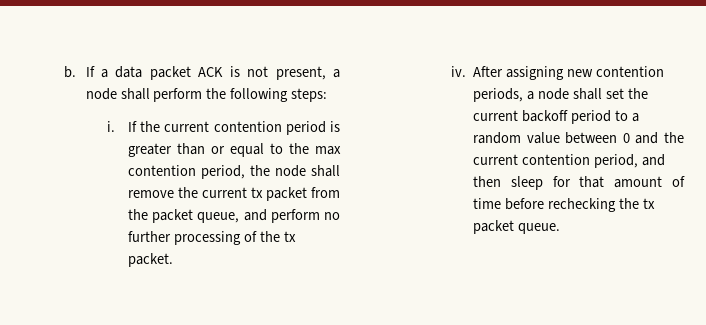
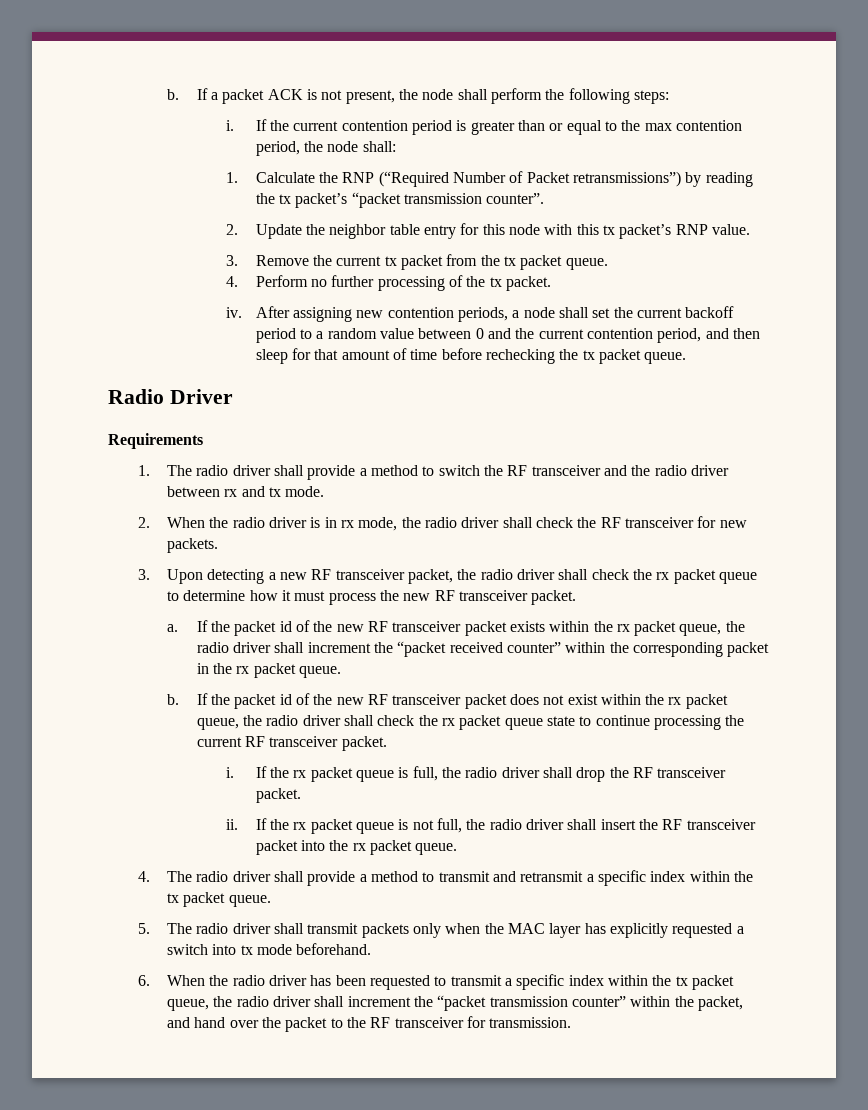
[115,66,143,78] data -> (218, 96) none
[333,69,340,78] a -> [398,89,418,100] the
[311,165,341,177] [128,190,175,198] shall remove -> [362,141,396,152] [226,171,753,187] [255,192,545,208] [226,223,750,239] [226,255,309,266] shall: // 1. Calculate the RNP (“Required Number of Packet retransmissions”) by reading the tx packet’s “packet transmission counter”. // 2. Update the neighbor table entry for this node with this tx packet’s RNP value. // 3. Remove
[152,209,320,223] packet queue, and perform -> [504,255,608,270] [226,275,308,287] tx packet queue. // 4. Perform
(560, 228) none -> [108,389,233,404] [108,433,203,449] [137,465,729,480] [167,486,325,497] [137,516,747,531] [167,538,219,553] [137,569,757,584] [167,590,577,605] [167,620,745,636] [196,641,770,657] [196,663,341,678] [167,693,728,709] [196,715,745,730] [196,736,387,751] [226,766,727,782] [255,788,301,803] [226,818,756,834] [255,840,458,855] [137,870,753,886] [167,892,271,907] [137,923,744,938] [167,943,372,955] [137,974,734,990] [167,995,743,1011] [167,1016,572,1032] // Radio Driver // Requirements // 1. The radio driver shall provide a method to switch the RF transceiver and the radio driver between rx and tx mode. // 2. When the radio driver is in rx mode, the radio driver shall check the RF transceiver for new packets. // 3. Upon detecting a new RF transceiver packet, the radio driver shall check the rx packet queue to determine how it must process the new RF transceiver packet. // a. If the packet id of the new RF transceiver packet exists within the rx packet queue, the radio driver shall increment the “packet received counter” within the corresponding packet in the rx packet queue. // b. If the packet id of the new RF transceiver packet does not exist within the rx packet queue, the radio driver shall check the rx packet queue state to continue processing the current RF transceiver packet. // i. If the rx packet queue is full, the radio driver shall drop the RF transceiver packet. // ii. If the rx packet queue is not full, the radio driver shall insert the RF transceiver packet into the rx packet queue. // 4. The radio driver shall provide a method to transmit and retransmit a specific index within the tx packet queue. // 5. The radio driver shall transmit packets only when the MAC layer has explicitly requested a switch into tx mode beforehand. // 6. When the radio driver has been requested to transmit a specific index within the tx packet queue, the radio driver shall increment the “packet transmission counter” within the packet, and hand over the packet to the RF transceiver for transmission.

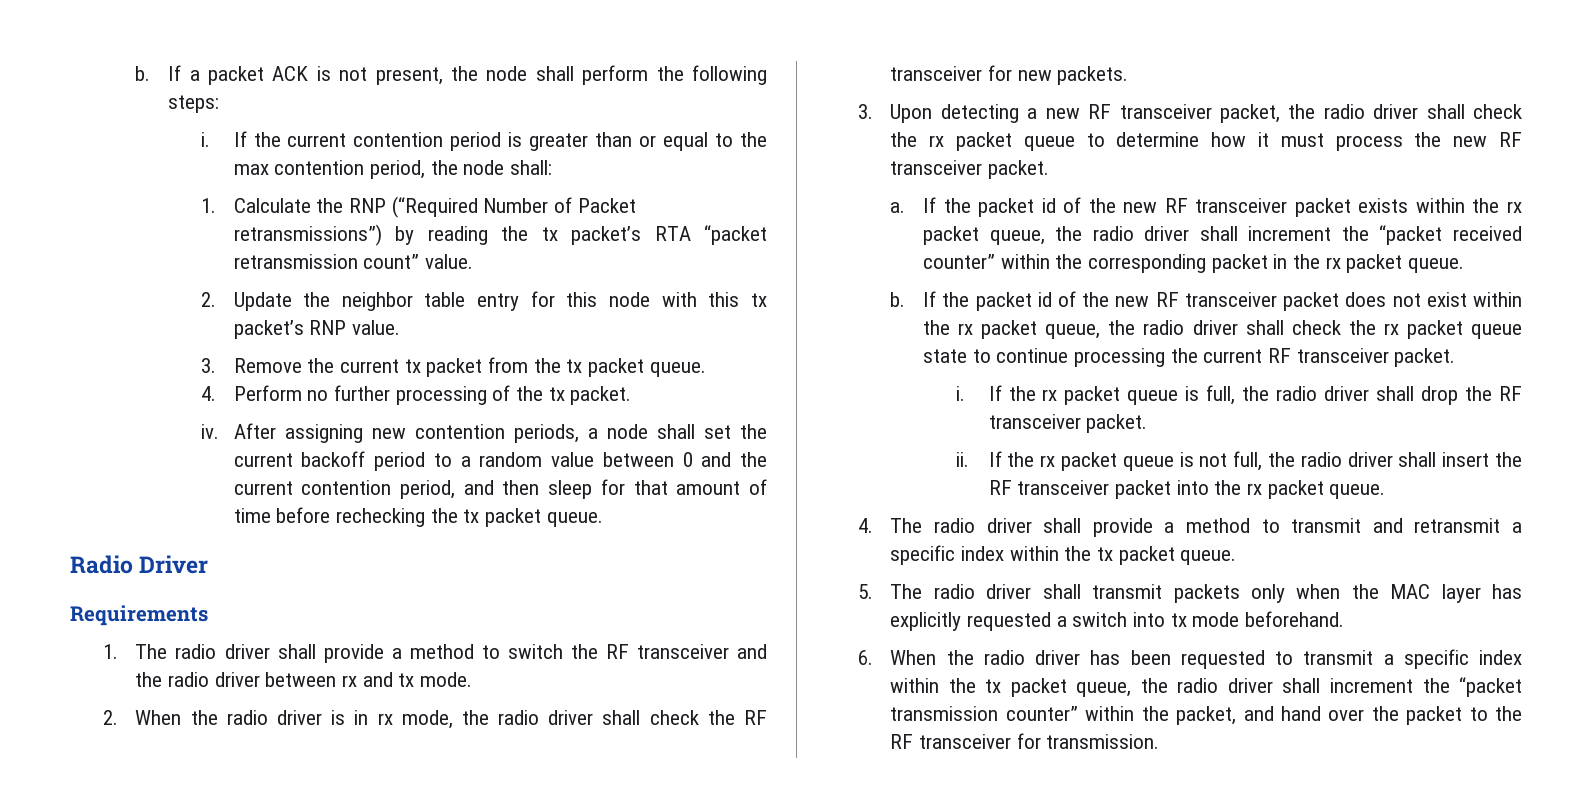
[351,192,545,208] “packet transmission counter”. -> [654,225,767,245] [233,254,473,269] RTA “packet retransmission count” value.

